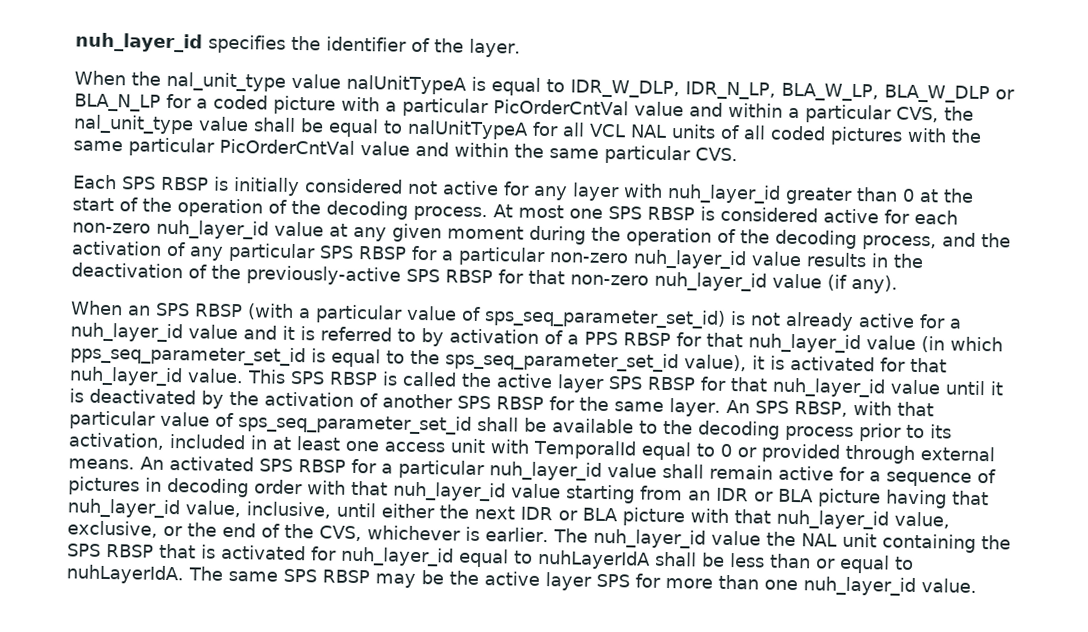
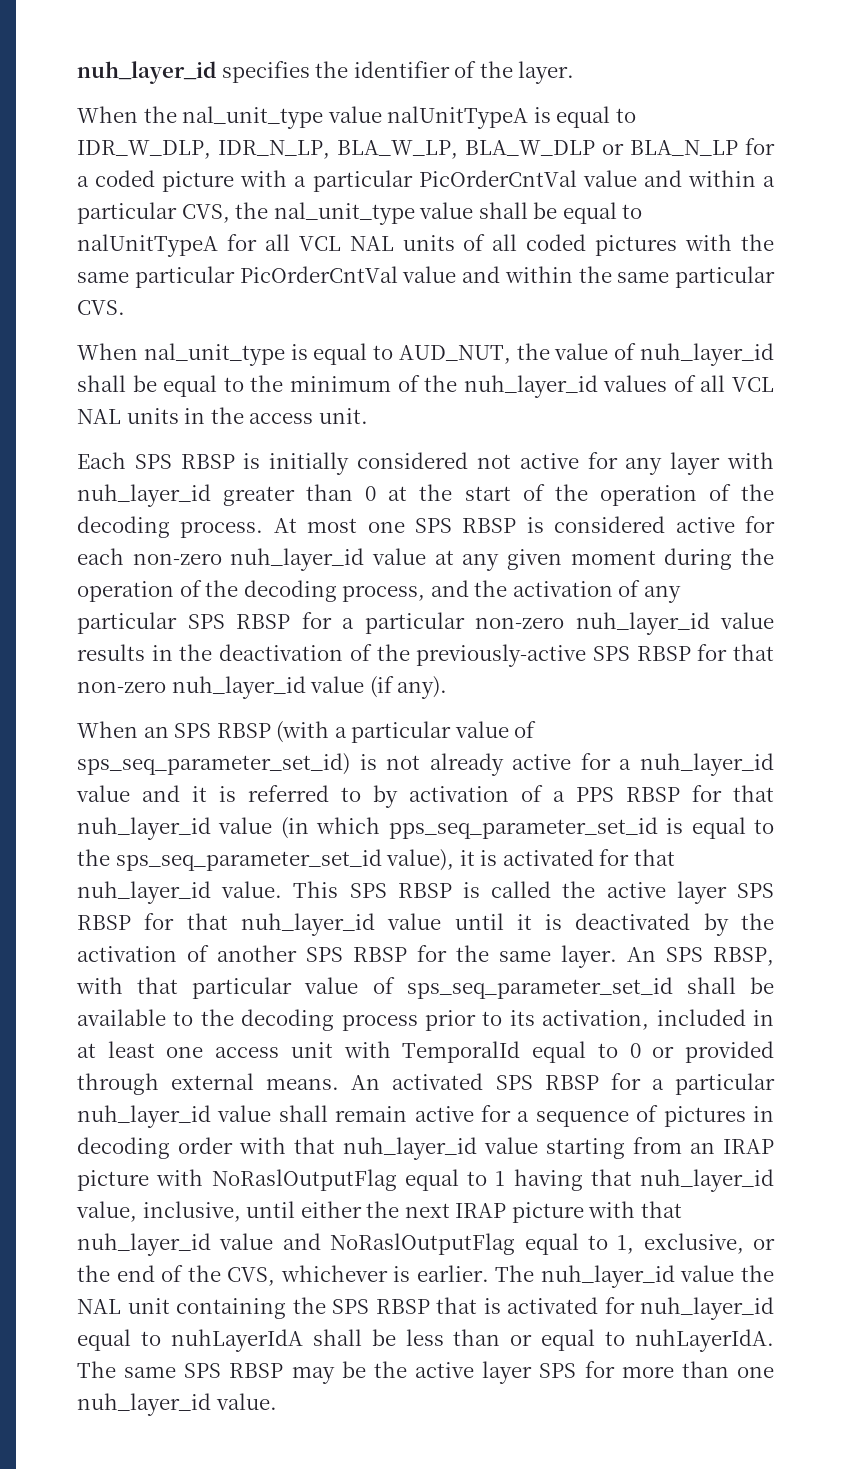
(738, 154) none -> [77,343,774,366] [77,375,775,398] [77,407,368,424] // When nal_unit_type is equal to AUD_NUT, the value of nuh_layer_id shall be equal to the minimum of the nuh_layer_id values of all VCL NAL units in the access unit.
[716,487,881,508] IDR or BLA picture -> [723,1139,774,1154] [77,1169,506,1191] IRAP picture with NoRaslOutputFlag equal to 1
[520,506,618,522] IDR or BLA -> [455,1203,507,1218] IRAP
[894,511,950,529] value, -> [219,1233,635,1255] value and NoRaslOutputFlag equal to 1,

